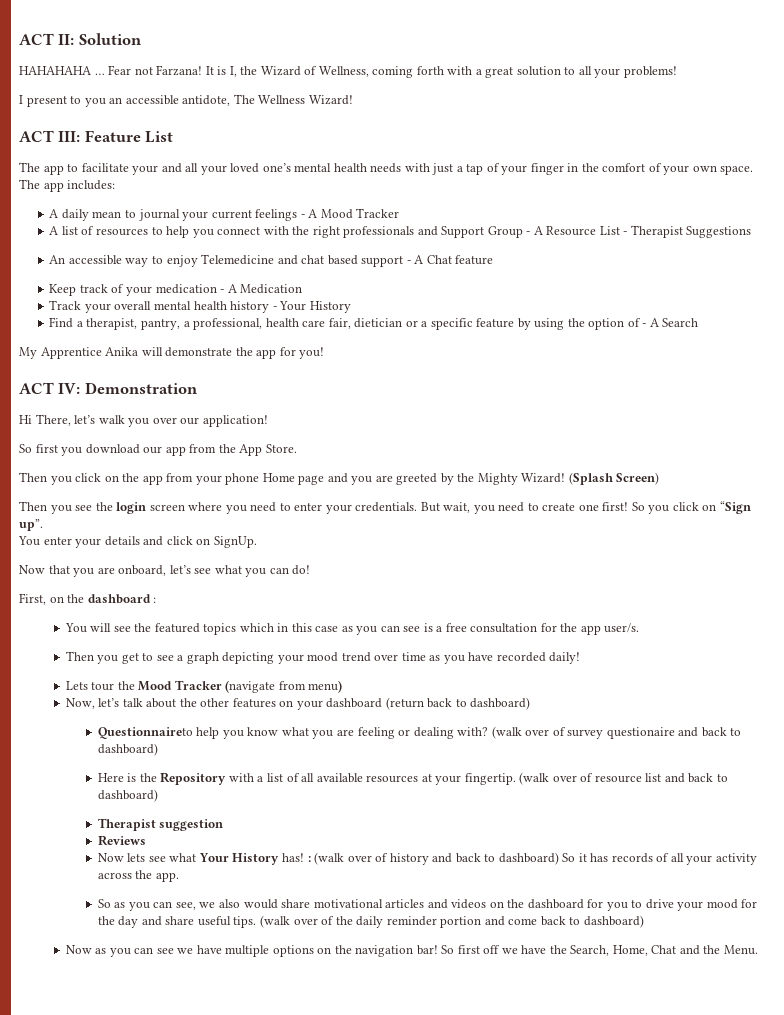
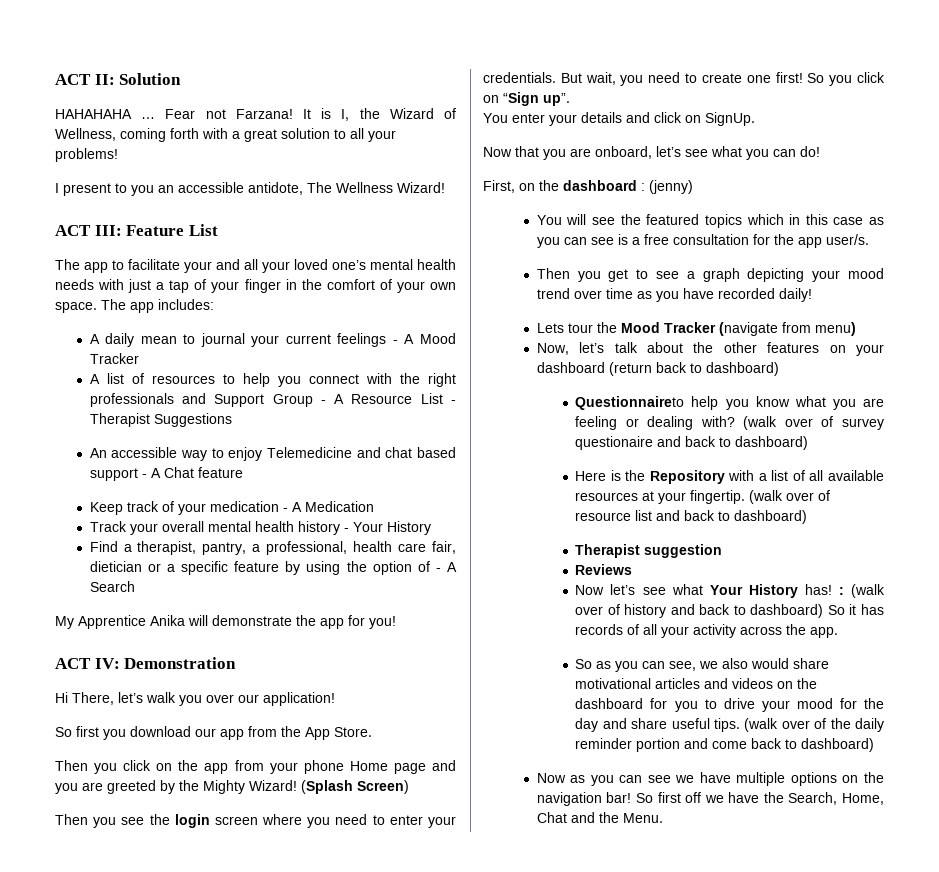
(157, 600) none -> [649,180,693,194] (jenny)
[127,853,146,862] lets -> [610,584,636,595] let’s

